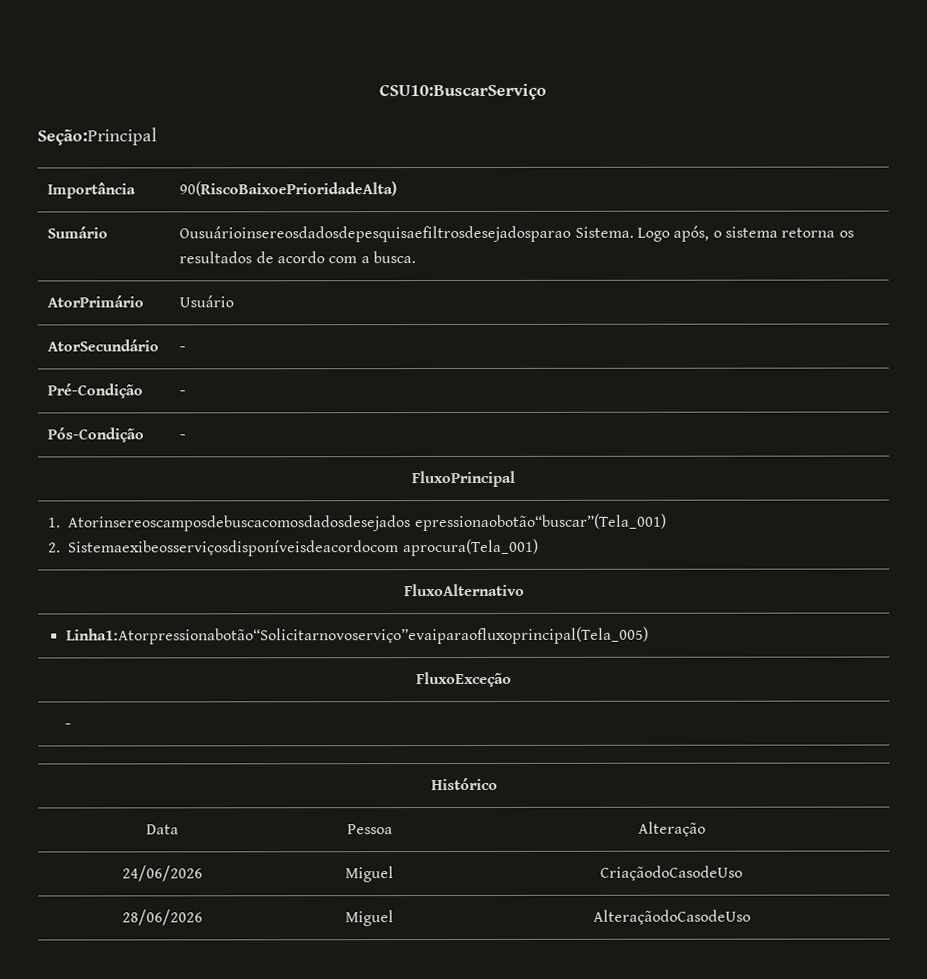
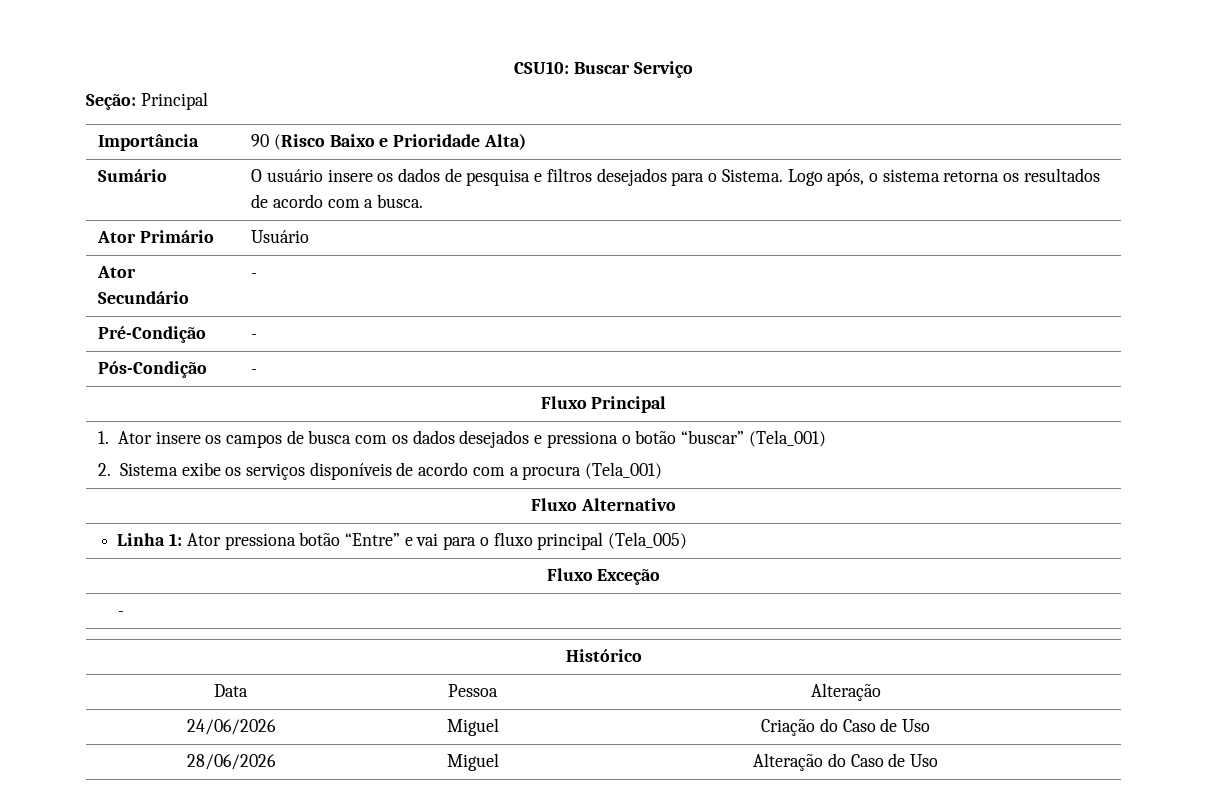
[379,83,547,101] [37,127,157,146] [47,182,137,199] [179,181,398,197] [47,226,109,239] [179,225,572,243] CSU10:BuscarServiço // Seção:Principal // Importância | 90(RiscoBaixoePrioridadeAlta) // Sumário | Ousuárioinsereosdadosdepesquisaefiltrosdesejadosparao -> [514,61,693,78] [86,92,208,110] [98,134,200,151] [251,133,526,150] [98,169,168,182] [251,168,718,186] CSU10: Buscar Serviço // Seção: Principal // Importância | 90 (Risco Baixo e Prioridade Alta) // Sumário | O usuário insere os dados de pesquisa e filtros desejados para o
[47,295,145,308] AtorPrimário -> [97,230,214,243] Ator Primário
[47,339,160,352] AtorSecundário -> [97,266,137,278] [98,291,190,304] Ator Secundário
[411,470,515,488] FluxoPrincipal -> [540,396,667,413] Fluxo Principal
[68,513,667,532] [48,538,539,557] [403,583,525,597] [65,626,649,645] [416,671,512,688] Atorinsereoscamposdebuscacomosdadosdesejados epressionaobotão“buscar”(Tela_001) // 2. Sistemaexibeosserviçosdisponíveisdeacordocom aprocura(Tela_001) // FluxoAlternativo // Linha1:Atorpressionabotão“Solicitarnovoserviço”evaiparaofluxoprincipal(Tela_005) // FluxoExceção -> [117,430,826,448] [98,462,663,480] [531,498,676,511] [117,532,688,550] [546,568,661,585] Ator insere os campos de busca com os dados desejados e pressiona o botão “buscar” (Tela_001) // 2. Sistema exibe os serviços disponíveis de acordo com a procura (Tela_001) // Fluxo Alternativo // Linha 1: Ator pressiona botão “Entre” e vai para o fluxo principal (Tela_005) // Fluxo Exceção
[600,865,743,881] [121,909,203,926] [345,910,394,927] [592,909,751,925] CriaçãodoCasodeUso // 28/06/2026 | Miguel | AlteraçãodoCasodeUso -> [761,718,930,736] [186,754,276,770] [446,753,499,771] [753,753,938,771] Criação do Caso de Uso // 28/06/2026 | Miguel | Alteração do Caso de Uso

